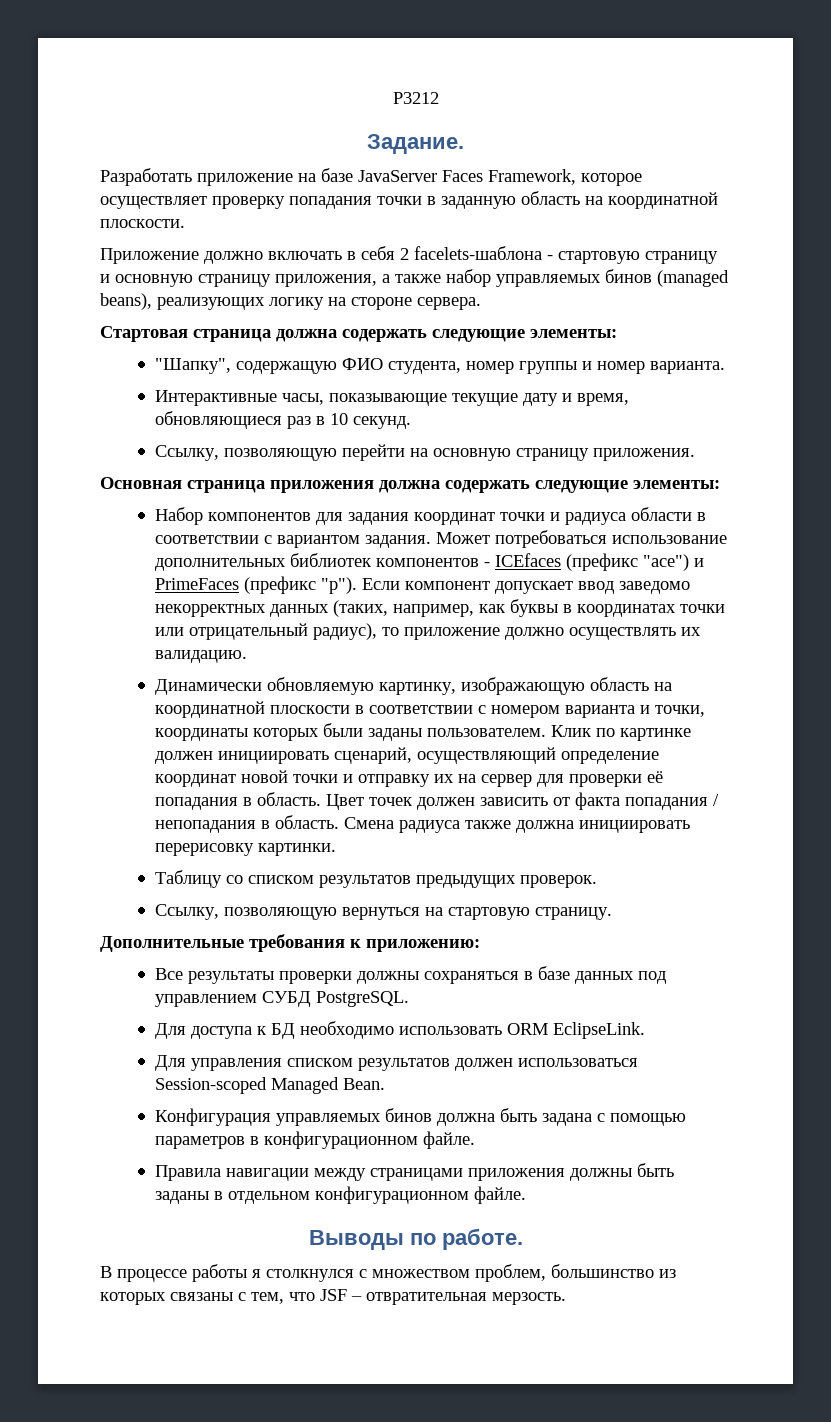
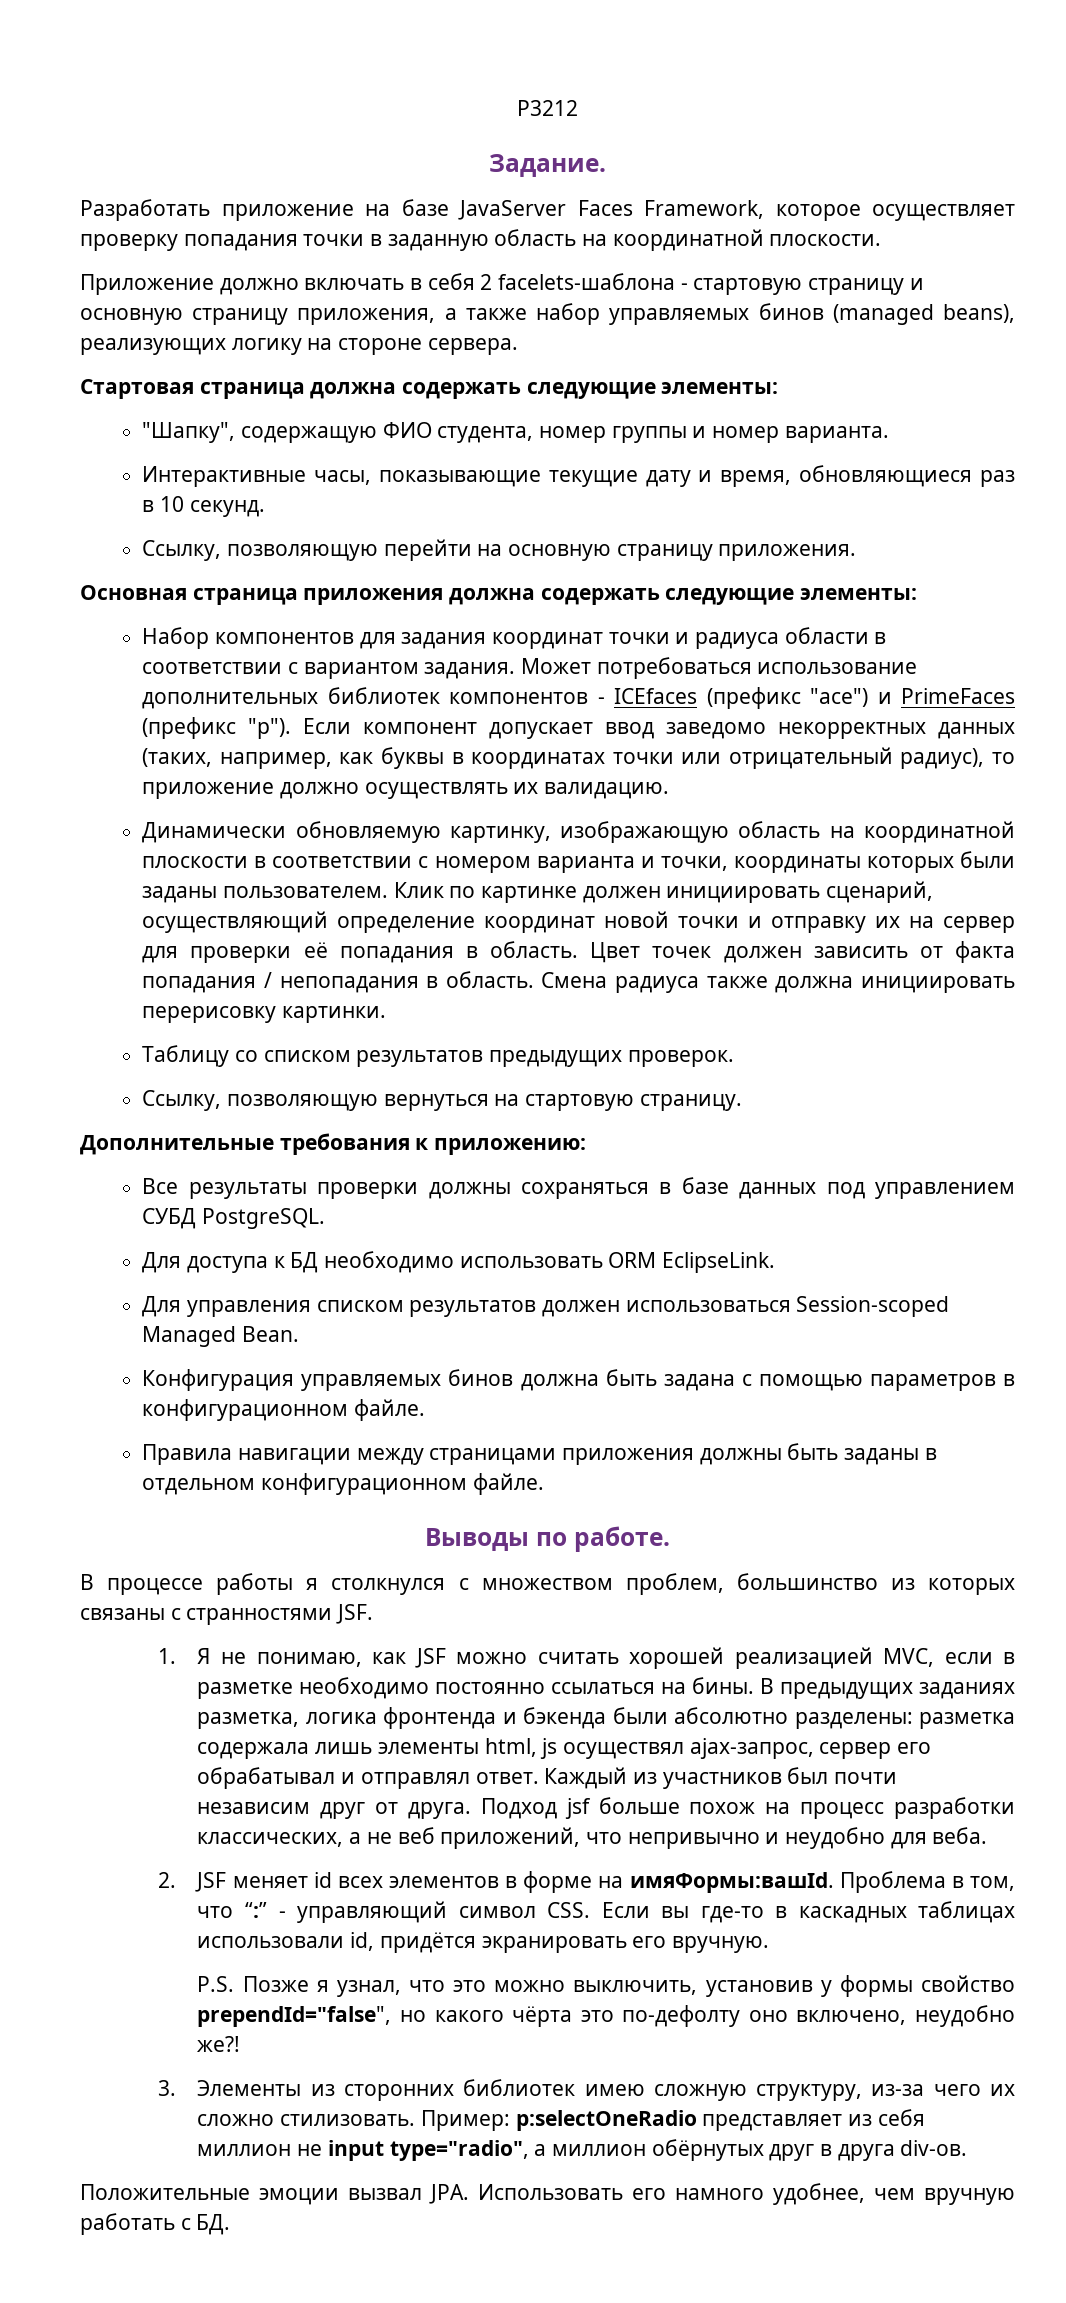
[251,1289,566,1305] тем, что JSF – отвратительная мерзость. -> [186,1604,374,1625] [158,1647,1015,1669] [197,1677,1015,1699] [197,1707,1015,1729] [197,1738,931,1759] [197,1767,897,1789] [197,1797,1015,1819] [197,1827,988,1849] [158,1871,1015,1893] [197,1901,1015,1923] [197,1932,769,1953] [197,1975,1015,1997] [197,2005,1015,2027] [197,2036,241,2052] [158,2079,1016,2101] [197,2109,925,2131] [197,2139,968,2161] [80,2183,1015,2205] [80,2213,231,2235] странностями JSF. // 1. Я не понимаю, как JSF можно считать хорошей реализацией MVC, если в разметке необходимо постоянно ссылаться на бины. В предыдущих заданиях разметка, логика фронтенда и бэкенда были абсолютно разделены: разметка содержала лишь элементы html, js осуществял ajax-запрос, сервер его обрабатывал и отправлял ответ. Каждый из участников был почти независим друг от друга. Подход jsf больше похож на процесс разработки классических, а не веб приложений, что непривычно и неудобно для веба. // 2. JSF меняет id всех элементов в форме на имяФормы:вашId. Проблема в том, что “:” - управляющий символ CSS. Если вы где-то в каскадных таблицах использовали id, придётся экранировать его вручную. // P.S. Позже я узнал, что это можно выключить, установив у формы свойство prependId="false", но какого чёрта это по-дефолту оно включено, неудобно же?! // 3. Элементы из сторонних библиотек имею сложную структуру, из-за чего их сложно стилизовать. Пример: p:selectOneRadio представляет из себя миллион не input type="radio", а миллион обёрнутых друг в друга div-ов. // Положительные эмоции вызвал JPA. Использовать его намного удобнее, чем вручную работать с БД.

